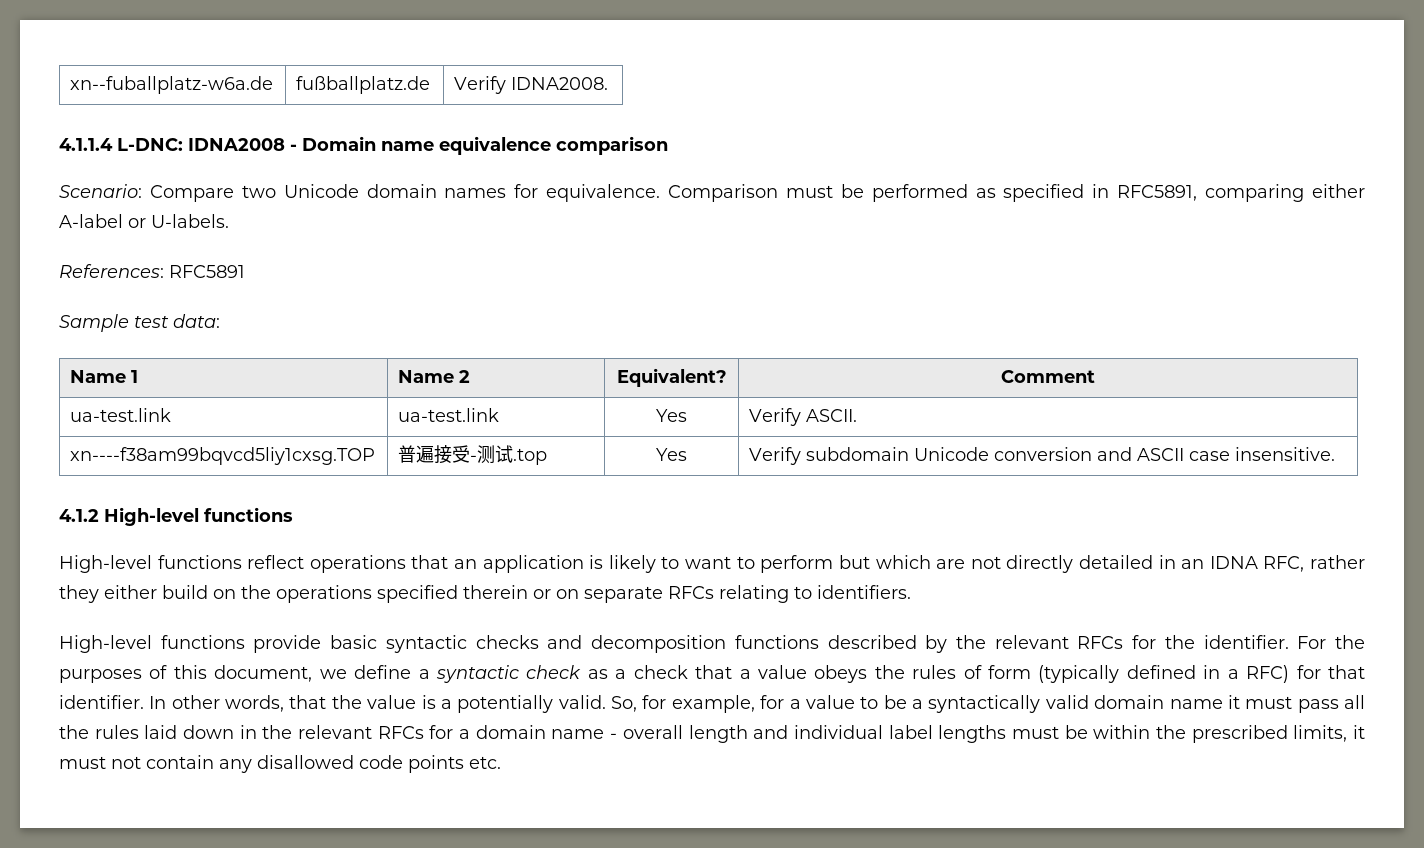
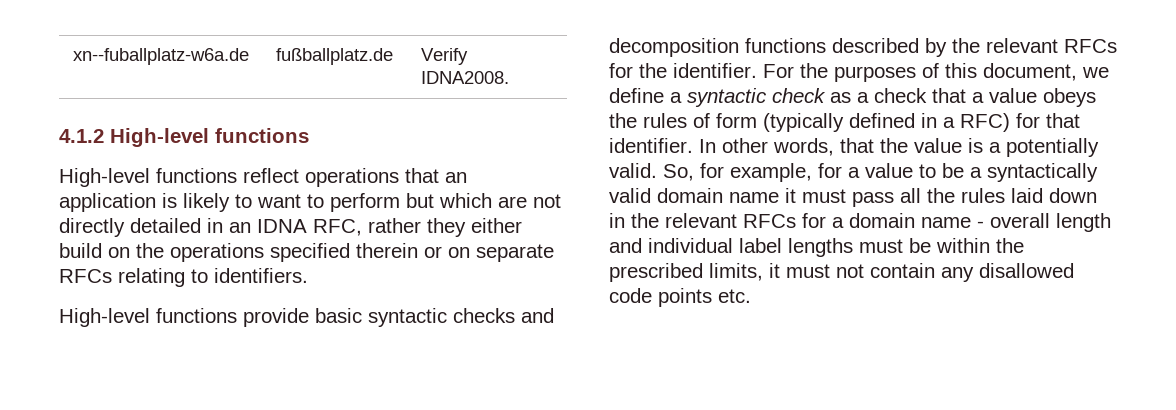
[59,136,668,155] [59,184,1366,202] [59,214,229,228] [59,264,245,278] [59,314,220,332] [70,370,139,383] [398,370,471,383] [616,368,727,387] [1000,370,1095,383] [70,408,172,422] [398,408,500,422] [656,409,687,422] [749,408,858,426] [70,447,376,465] [398,445,548,465] [656,448,687,461] [749,447,1336,465] // 4.1.1.4 L-DNC: IDNA2008 - Domain name equivalence comparison // Scenario: Compare two Unicode domain names for equivalence. Comparison must be performed as specified in RFC5891, comparing either A-label or U-labels. // References: RFC5891 // Sample test data: // Name 1 | Name 2 | Equivalent? | Comment // ua-test.link | ua-test.link | Yes | Verify ASCII. // xn----f38am99bqvcd5liy1cxsg.TOP | 普遍接受-测试.top | Yes | Verify subdomain Unicode conversion and ASCII case insensitive. -> (509, 77) none

